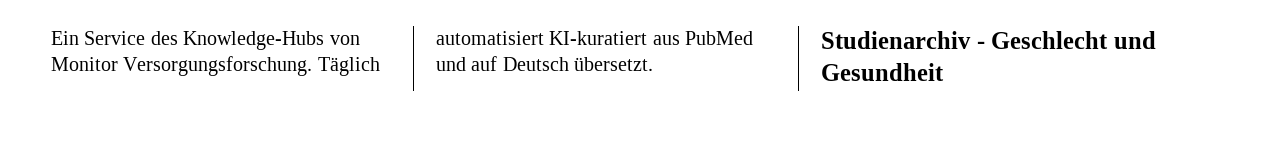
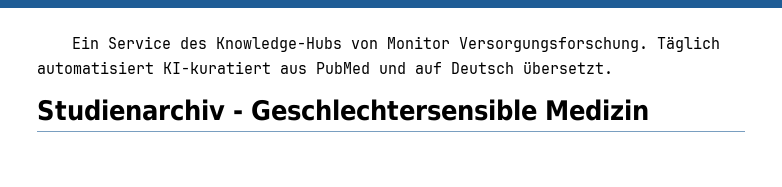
[991,31,1156,49] [821,63,944,81] Geschlecht und Gesundheit -> [251,99,649,121] Geschlechtersensible Medizin

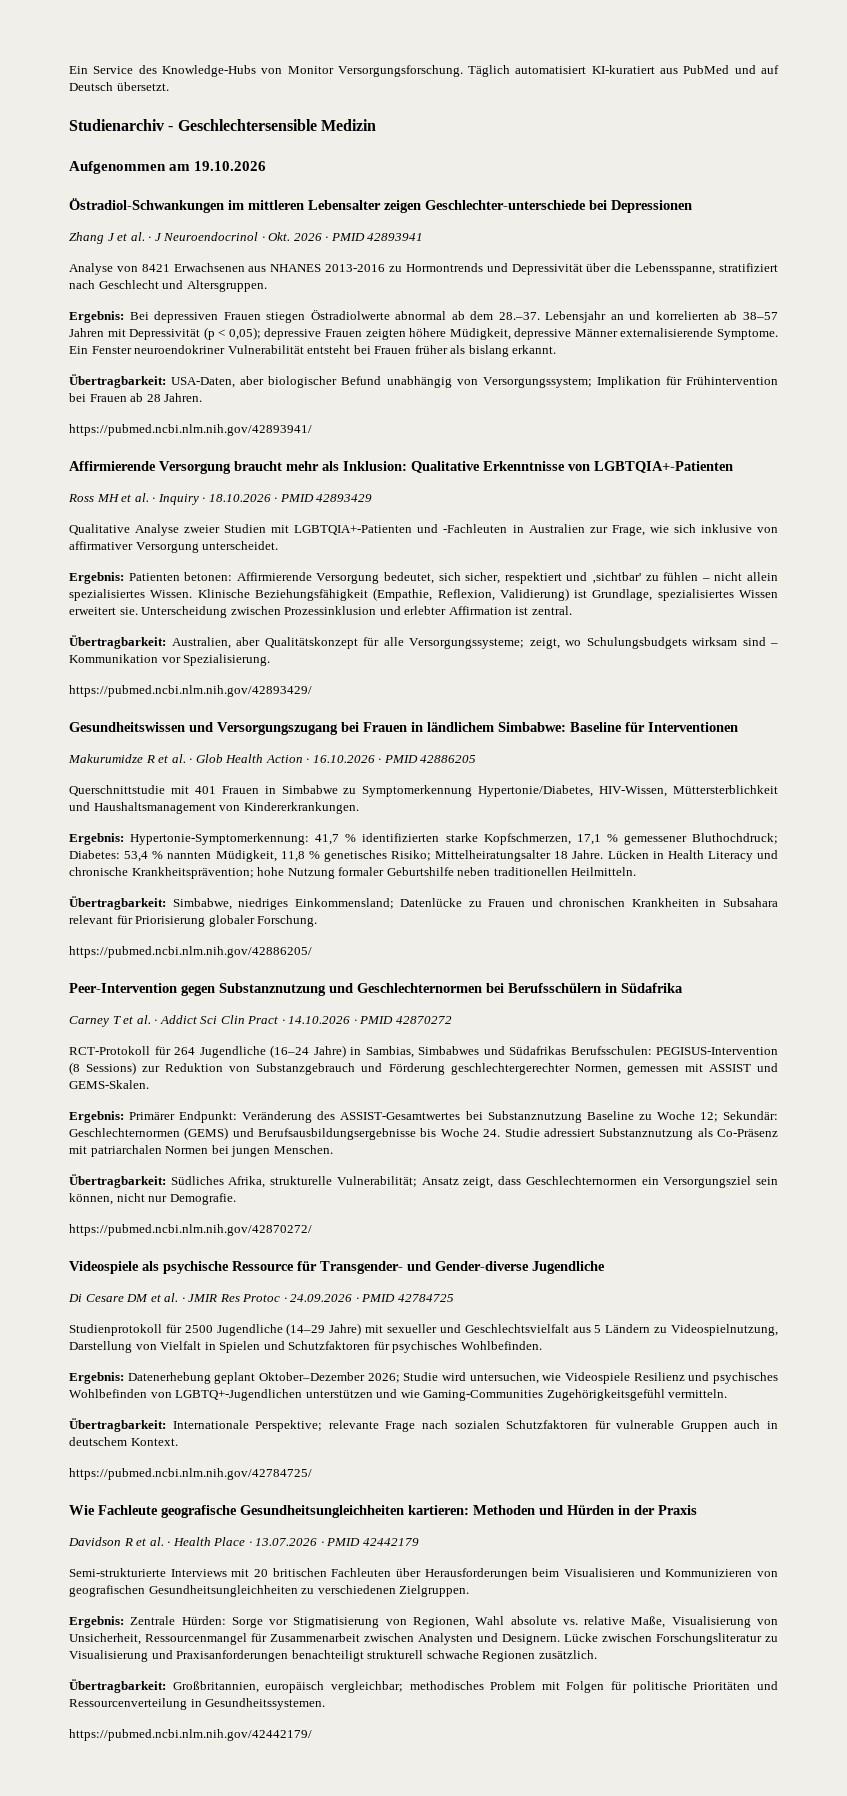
(649, 110) none -> [69,161,267,174] [69,198,692,213] [69,232,424,244] [69,263,778,275] [69,280,267,292] [69,310,778,323] [69,327,778,340] [69,345,557,357] [69,374,779,388] [69,393,203,402] [69,424,312,436] [69,461,733,474] [68,493,373,505] [69,524,779,536] [69,541,279,553] [69,572,779,584] [69,588,778,601] [69,606,572,618] [69,635,778,649] [69,654,271,666] [69,685,312,697] [69,722,738,735] [68,754,477,763] [69,785,778,797] [69,802,359,814] [69,833,779,845] [69,850,778,862] [69,867,637,879] [69,896,778,910] [69,915,318,927] [69,946,312,958] [69,983,683,996] [69,1015,452,1027] [69,1045,778,1058] [69,1062,779,1075] [69,1080,149,1089] [69,1111,779,1123] [69,1127,779,1140] [69,1145,333,1157] [69,1174,779,1188] [69,1193,236,1205] [69,1224,312,1236] [69,1261,605,1274] [68,1293,454,1302] [69,1323,778,1336] [69,1341,542,1353] [69,1372,778,1384] [69,1389,728,1401] [69,1418,779,1432] [69,1437,178,1446] [69,1468,312,1480] [69,1505,697,1518] [68,1537,419,1546] [69,1568,778,1580] [69,1585,470,1597] [69,1616,779,1628] [69,1633,778,1645] [69,1650,597,1662] [69,1679,778,1693] [69,1698,326,1710] [69,1729,312,1741] // Aufgenommen am 19.10.2026 // Östradiol-Schwankungen im mittleren Lebensalter zeigen Geschlechter-unterschiede bei Depressionen // Zhang J et al. · J Neuroendocrinol · Okt. 2026 · PMID 42893941 // Analyse von 8421 Erwachsenen aus NHANES 2013-2016 zu Hormontrends und Depressivität über die Lebensspanne, stratifiziert nach Geschlecht und Altersgruppen. // Ergebnis: Bei depressiven Frauen stiegen Östradiolwerte abnormal ab dem 28.–37. Lebensjahr an und korrelierten ab 38–57 Jahren mit Depressivität (p < 0,05); depressive Frauen zeigten höhere Müdigkeit, depressive Männer externalisierende Symptome. Ein Fenster neuroendokriner Vulnerabilität entsteht bei Frauen früher als bislang erkannt. // Übertragbarkeit: USA-Daten, aber biologischer Befund unabhängig von Versorgungssystem; Implikation für Frühintervention bei Frauen ab 28 Jahren. // https://pubmed.ncbi.nlm.nih.gov/42893941/ // Affirmierende Versorgung braucht mehr als Inklusion: Qualitative Erkenntnisse von LGBTQIA+-Patienten // Ross MH et al. · Inquiry · 18.10.2026 · PMID 42893429 // Qualitative Analyse zweier Studien mit LGBTQIA+-Patienten und -Fachleuten in Australien zur Frage, wie sich inklusive von affirmativer Versorgung unterscheidet. // Ergebnis: Patienten betonen: Affirmierende Versorgung bedeutet, sich sicher, respektiert und ‚sichtbar' zu fühlen – nicht allein spezialisiertes Wissen. Klinische Beziehungsfähigkeit (Empathie, Reflexion, Validierung) ist Grundlage, spezialisiertes Wissen erweitert sie. Unterscheidung zwischen Prozessinklusion und erlebter Affirmation ist zentral. // Übertragbarkeit: Australien, aber Qualitätskonzept für alle Versorgungssysteme; zeigt, wo Schulungsbudgets wirksam sind – Kommunikation vor Spezialisierung. // https://pubmed.ncbi.nlm.nih.gov/42893429/ // Gesundheitswissen und Versorgungszugang bei Frauen in ländlichem Simbabwe: Baseline für Interventionen // Makurumidze R et al. · Glob Health Action · 16.10.2026 · PMID 42886205 // Querschnittstudie mit 401 Frauen in Simbabwe zu Symptomerkennung Hypertonie/Diabetes, HIV-Wissen, Müttersterblichkeit und Haushaltsmanagement von Kindererkrankungen. // Ergebnis: Hypertonie-Symptomerkennung: 41,7 % identifizierten starke Kopfschmerzen, 17,1 % gemessener Bluthochdruck; Diabetes: 53,4 % nannten Müdigkeit, 11,8 % genetisches Risiko; Mittelheiratungsalter 18 Jahre. Lücken in Health Literacy und chronische Krankheitsprävention; hohe Nutzung formaler Geburtshilfe neben traditionellen Heilmitteln. // Übertragbarkeit: Simbabwe, niedriges Einkommensland; Datenlücke zu Frauen und chronischen Krankheiten in Subsahara relevant für Priorisierung globaler Forschung. // https://pubmed.ncbi.nlm.nih.gov/42886205/ // Peer-Intervention gegen Substanznutzung und Geschlechternormen bei Berufsschülern in Südafrika // Carney T et al. · Addict Sci Clin Pract · 14.10.2026 · PMID 42870272 // RCT-Protokoll für 264 Jugendliche (16–24 Jahre) in Sambias, Simbabwes und Südafrikas Berufsschulen: PEGISUS-Intervention (8 Sessions) zur Reduktion von Substanzgebrauch und Förderung geschlechtergerechter Normen, gemessen mit ASSIST und GEMS-Skalen. // Ergebnis: Primärer Endpunkt: Veränderung des ASSIST-Gesamtwertes bei Substanznutzung Baseline zu Woche 12; Sekundär: Geschlechternormen (GEMS) und Berufsausbildungsergebnisse bis Woche 24. Studie adressiert Substanznutzung als Co-Präsenz mit patriarchalen Normen bei jungen Menschen. // Übertragbarkeit: Südliches Afrika, strukturelle Vulnerabilität; Ansatz zeigt, dass Geschlechternormen ein Versorgungsziel sein können, nicht nur Demografie. // https://pubmed.ncbi.nlm.nih.gov/42870272/ // Videospiele als psychische Ressource für Transgender- und Gender-diverse Jugendliche // Di Cesare DM et al. · JMIR Res Protoc · 24.09.2026 · PMID 42784725 // Studienprotokoll für 2500 Jugendliche (14–29 Jahre) mit sexueller und Geschlechtsvielfalt aus 5 Ländern zu Videospielnutzung, Darstellung von Vielfalt in Spielen und Schutzfaktoren für psychisches Wohlbefinden. // Ergebnis: Datenerhebung geplant Oktober–Dezember 2026; Studie wird untersuchen, wie Videospiele Resilienz und psychisches Wohlbefinden von LGBTQ+-Jugendlichen unterstützen und wie Gaming-Communities Zugehörigkeitsgefühl vermitteln. // Übertragbarkeit: Internationale Perspektive; relevante Frage nach sozialen Schutzfaktoren für vulnerable Gruppen auch in deutschem Kontext. // https://pubmed.ncbi.nlm.nih.gov/42784725/ // Wie Fachleute geografische Gesundheitsungleichheiten kartieren: Methoden und Hürden in der Praxis // Davidson R et al. · Health Place · 13.07.2026 · PMID 42442179 // Semi-strukturierte Interviews mit 20 britischen Fachleuten über Herausforderungen beim Visualisieren und Kommunizieren von geografischen Gesundheitsungleichheiten zu verschiedenen Zielgruppen. // Ergebnis: Zentrale Hürden: Sorge vor Stigmatisierung von Regionen, Wahl absolute vs. relative Maße, Visualisierung von Unsicherheit, Ressourcenmangel für Zusammenarbeit zwischen Analysten und Designern. Lücke zwischen Forschungsliteratur zu Visualisierung und Praxisanforderungen benachteiligt strukturell schwache Regionen zusätzlich. // Übertragbarkeit: Großbritannien, europäisch vergleichbar; methodisches Problem mit Folgen für politische Prioritäten und Ressourcenverteilung in Gesundheitssystemen. // https://pubmed.ncbi.nlm.nih.gov/42442179/

